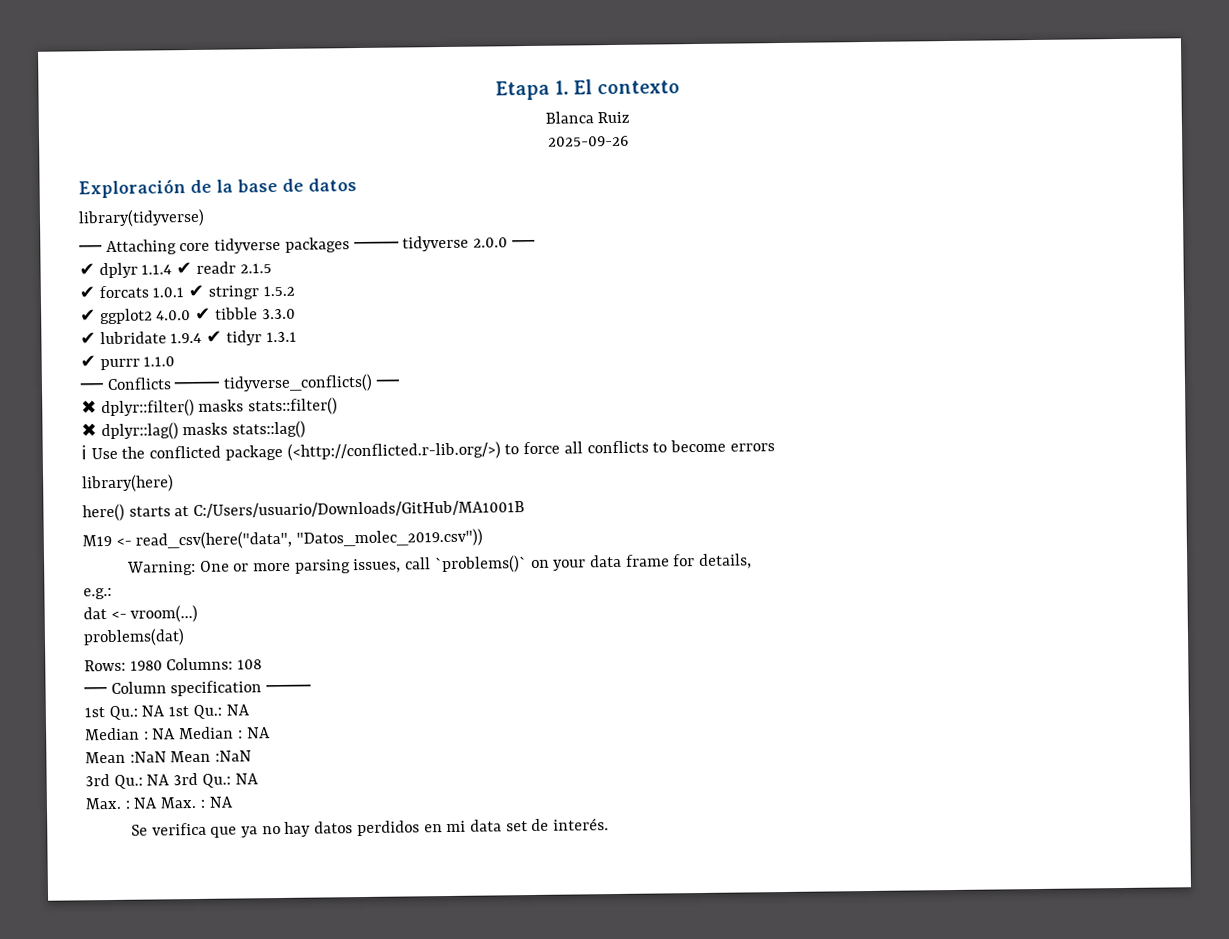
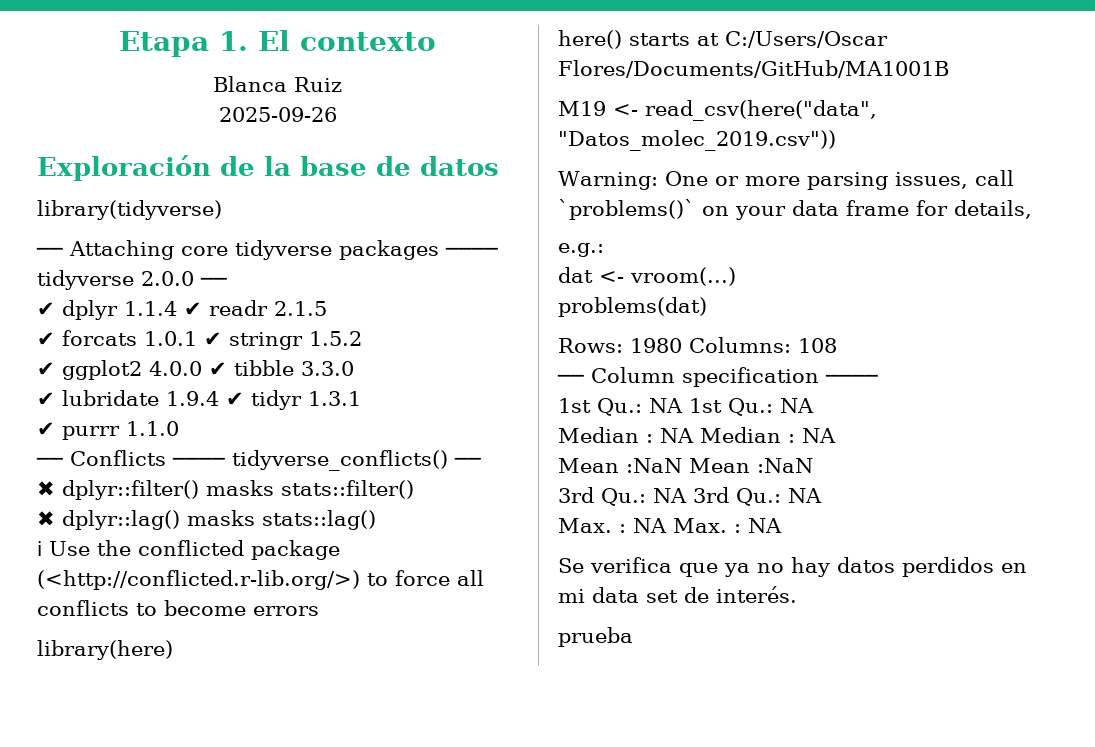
[193,500,526,518] C:/Users/usuario/Downloads/GitHub/MA1001B -> [725,31,888,48] [558,60,949,78] C:/Users/Oscar Flores/Documents/GitHub/MA1001B
(610, 824) none -> [558,627,633,647] // prueba

